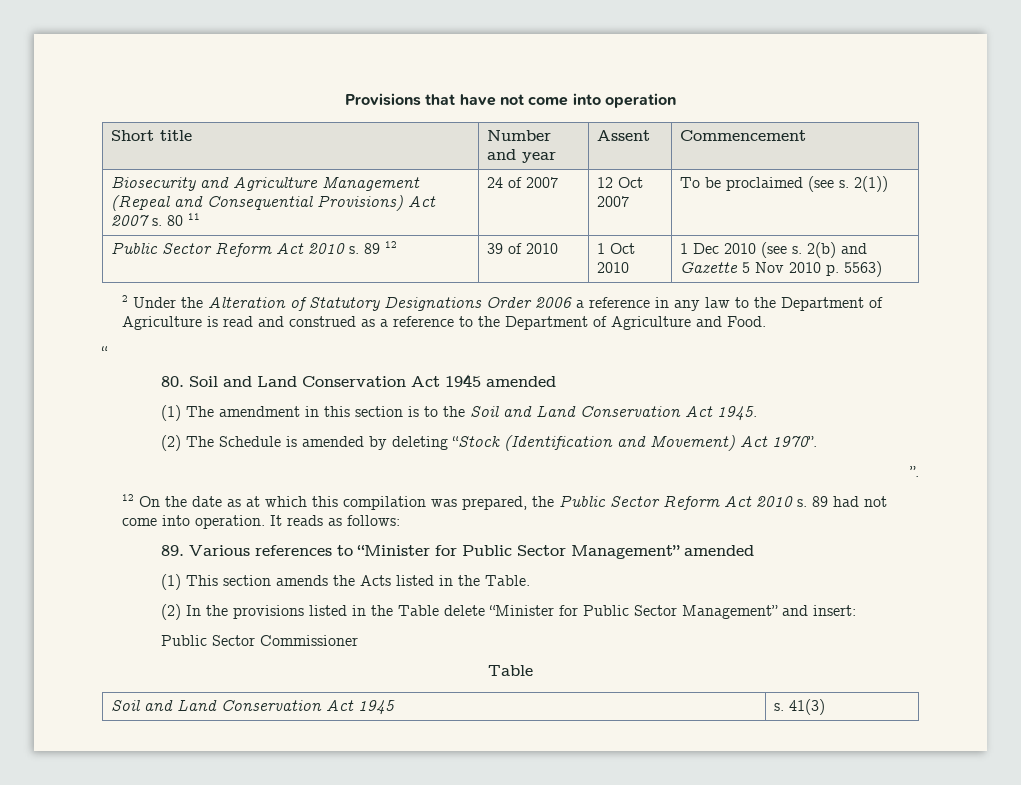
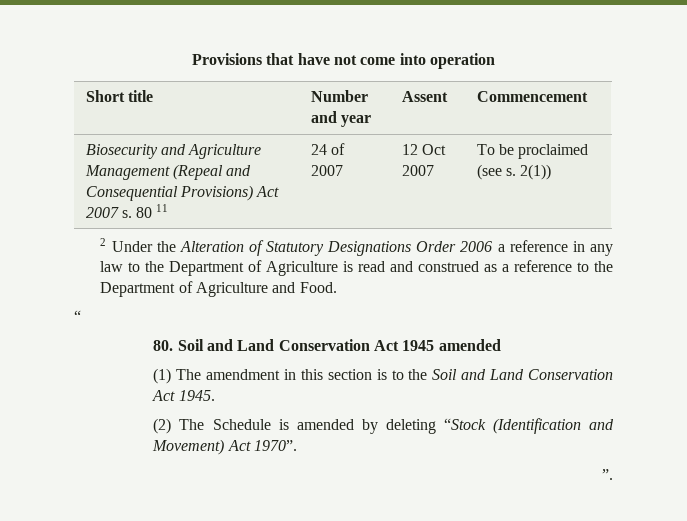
[110,241,397,257] [486,243,558,254] [596,243,635,254] [596,262,629,273] [679,242,867,258] [679,261,882,277] // Public Sector Reform Act 2010 s. 89 12 | 39 of 2010 | 1 Oct 2010 | 1 Dec 2010 (see s. 2(b) and Gazette 5 Nov 2010 p. 5563) -> (552, 172) none
[121,494,887,510] [121,515,400,529] [161,545,755,559] [161,574,531,590] [161,604,857,620] [161,635,359,646] [488,665,533,676] [110,699,395,715] [773,699,825,715] // 12 On the date as at which this compilation was prepared, the Public Sector Reform Act 2010 s. 89 had not come into operation. It reads as follows: // 89. Various references to “Minister for Public Sector Management” amended // (1) This section amends the Acts listed in the Table. // (2) In the provisions listed in the Table delete “Minister for Public Sector Management” and insert: // Public Sector Commissioner // Table // Soil and Land Conservation Act 1945 | s. 41(3) -> (613, 474) none

